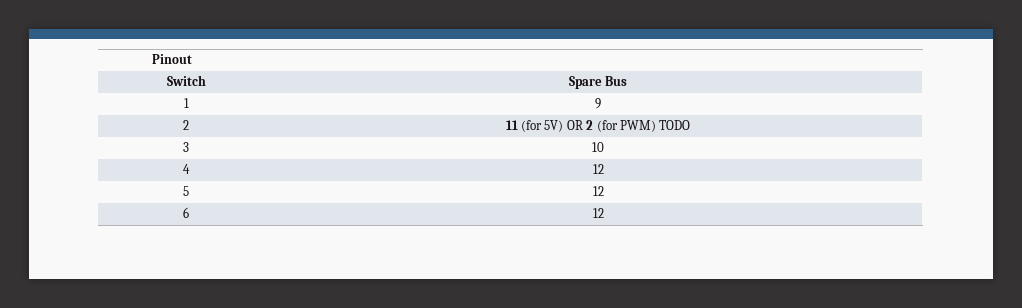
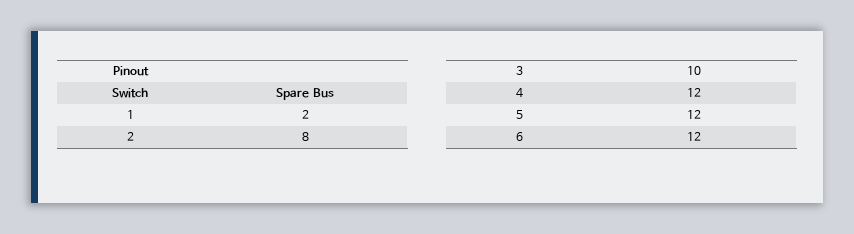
[595,98,601,109] 9 -> [301,110,309,119] 2
[505,120,691,132] 11 (for 5V) OR 2 (for PWM) TODO -> [301,132,309,141] 8

